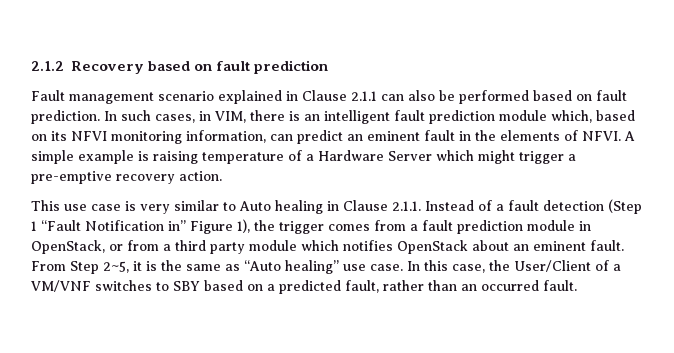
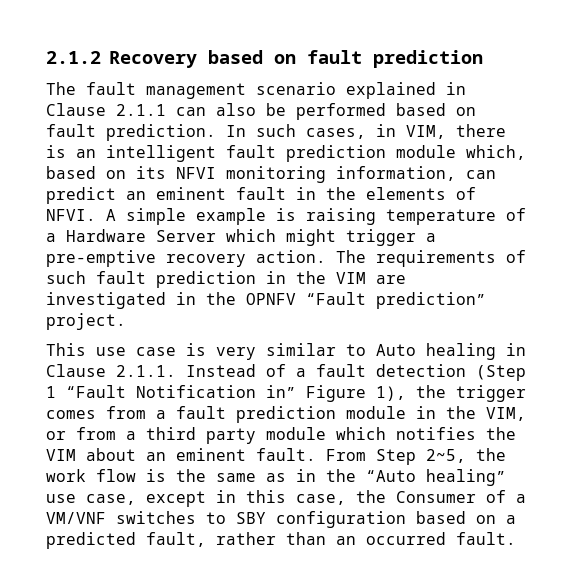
[31,90,65,101] Fault -> [46,82,136,95] The fault
(222, 176) none -> [336,250,526,267] [46,271,406,288] [46,292,486,309] [46,313,126,330] The requirements of such fault prediction in the VIM are investigated in the OPNFV “Fault prediction” project.
[31,240,105,254] OpenStack, -> [446,406,526,421] the VIM,
[397,240,468,254] OpenStack -> [486,427,516,440] [46,449,76,461] the VIM
[133,261,142,271] it -> [476,448,506,461] [46,469,136,482] the work flow
(240, 267) none -> [296,469,356,482] in the
[370,261,420,271] case. In -> [86,490,236,507] case, except in
[514,260,591,272] User/Client -> [396,491,476,503] Consumer
(200, 286) none -> [276,511,406,528] configuration

